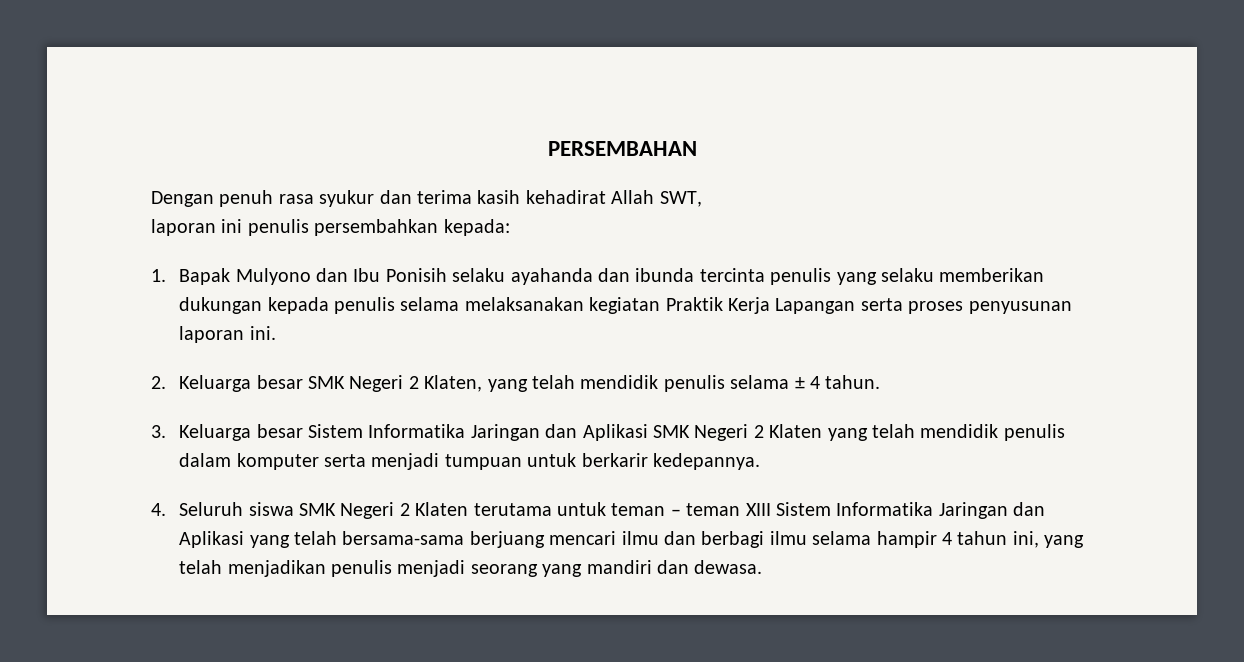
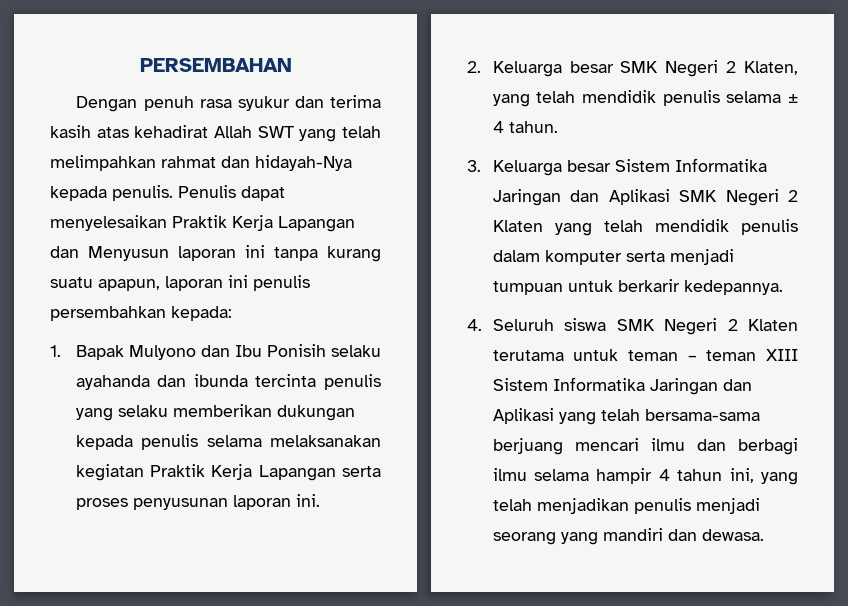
(521, 197) none -> [96,127,129,138] atas
[659,191,702,207] SWT, // -> [257,126,381,142] [50,155,352,171] [50,185,285,201] [50,215,355,232] [50,245,381,262] [50,277,160,291] SWT yang telah melimpahkan rahmat dan hidayah-Nya kepada penulis. Penulis dapat menyelesaikan Praktik Kerja Lapangan dan Menyusun laporan ini tanpa kurang suatu apapun,

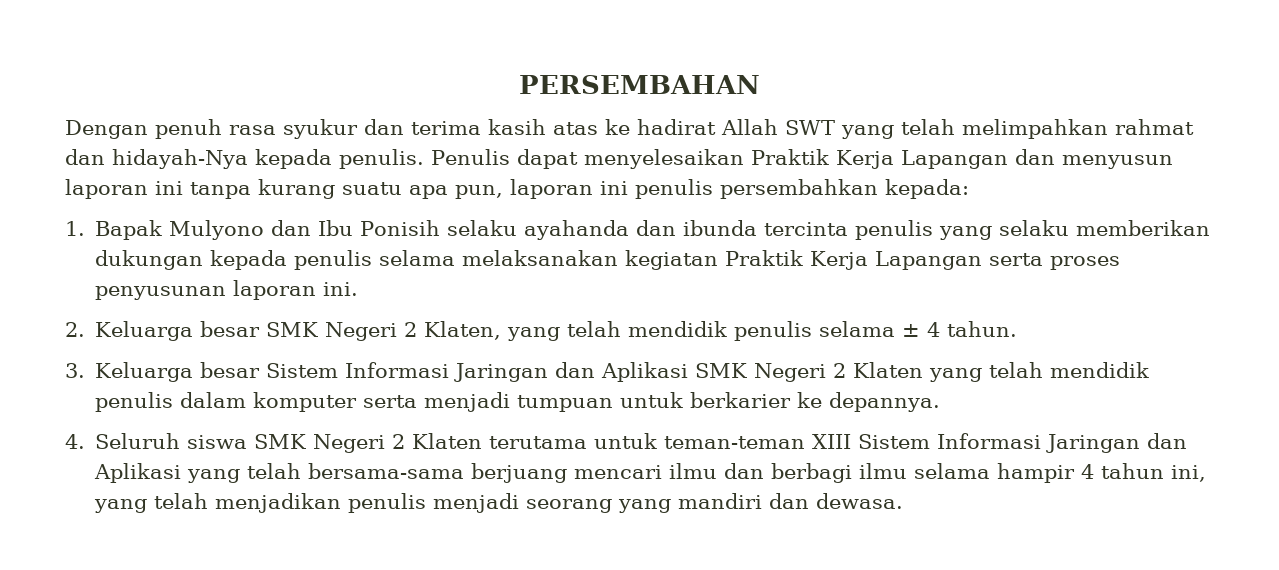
[134,125,209,138] kehadirat -> [605,119,716,135] ke hadirat
[88,246,169,261] Menyusun -> [1061,155,1173,169] menyusun
[98,279,160,291] apapun, -> [409,185,503,199] apa pun,
[674,158,767,172] Informatika -> [345,362,450,378] Informasi
[617,279,783,295] berkarir kedepannya. -> [690,392,941,412] berkarier ke depannya.
[628,350,757,361] teman – teman -> [664,436,806,449] teman-teman
[552,377,645,391] Informatika -> [937,433,1042,449] Informasi

